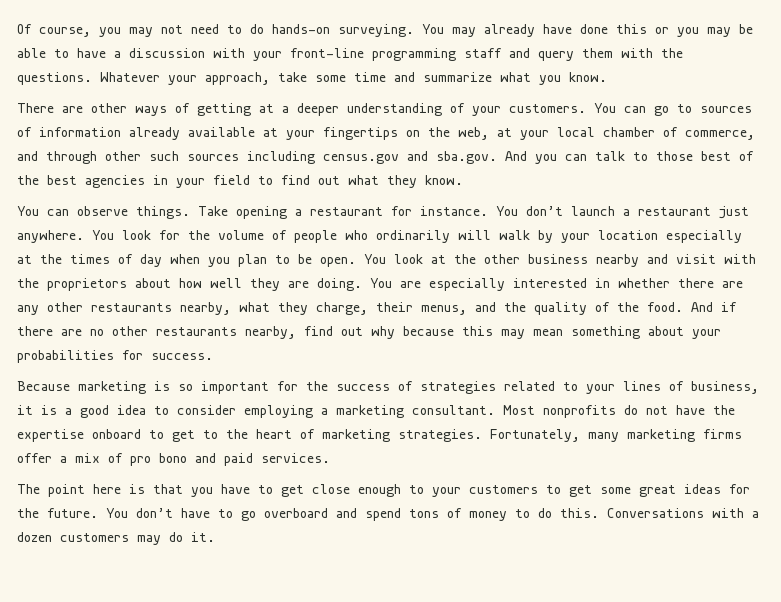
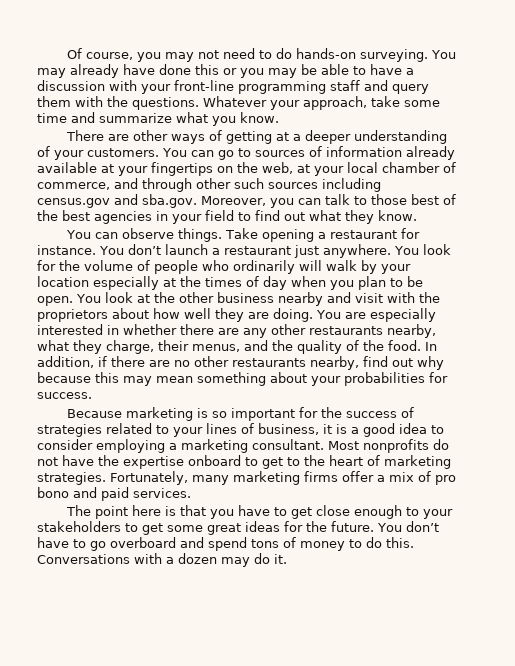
[505,151,527,161] And -> [201,196,266,206] Moreover,
[691,302,713,312] And -> [425,342,437,351] [37,356,94,368] In addition,
[469,485,538,494] customers -> [37,521,121,532] stakeholders
[60,533,129,542] customers -> (217, 558) none

